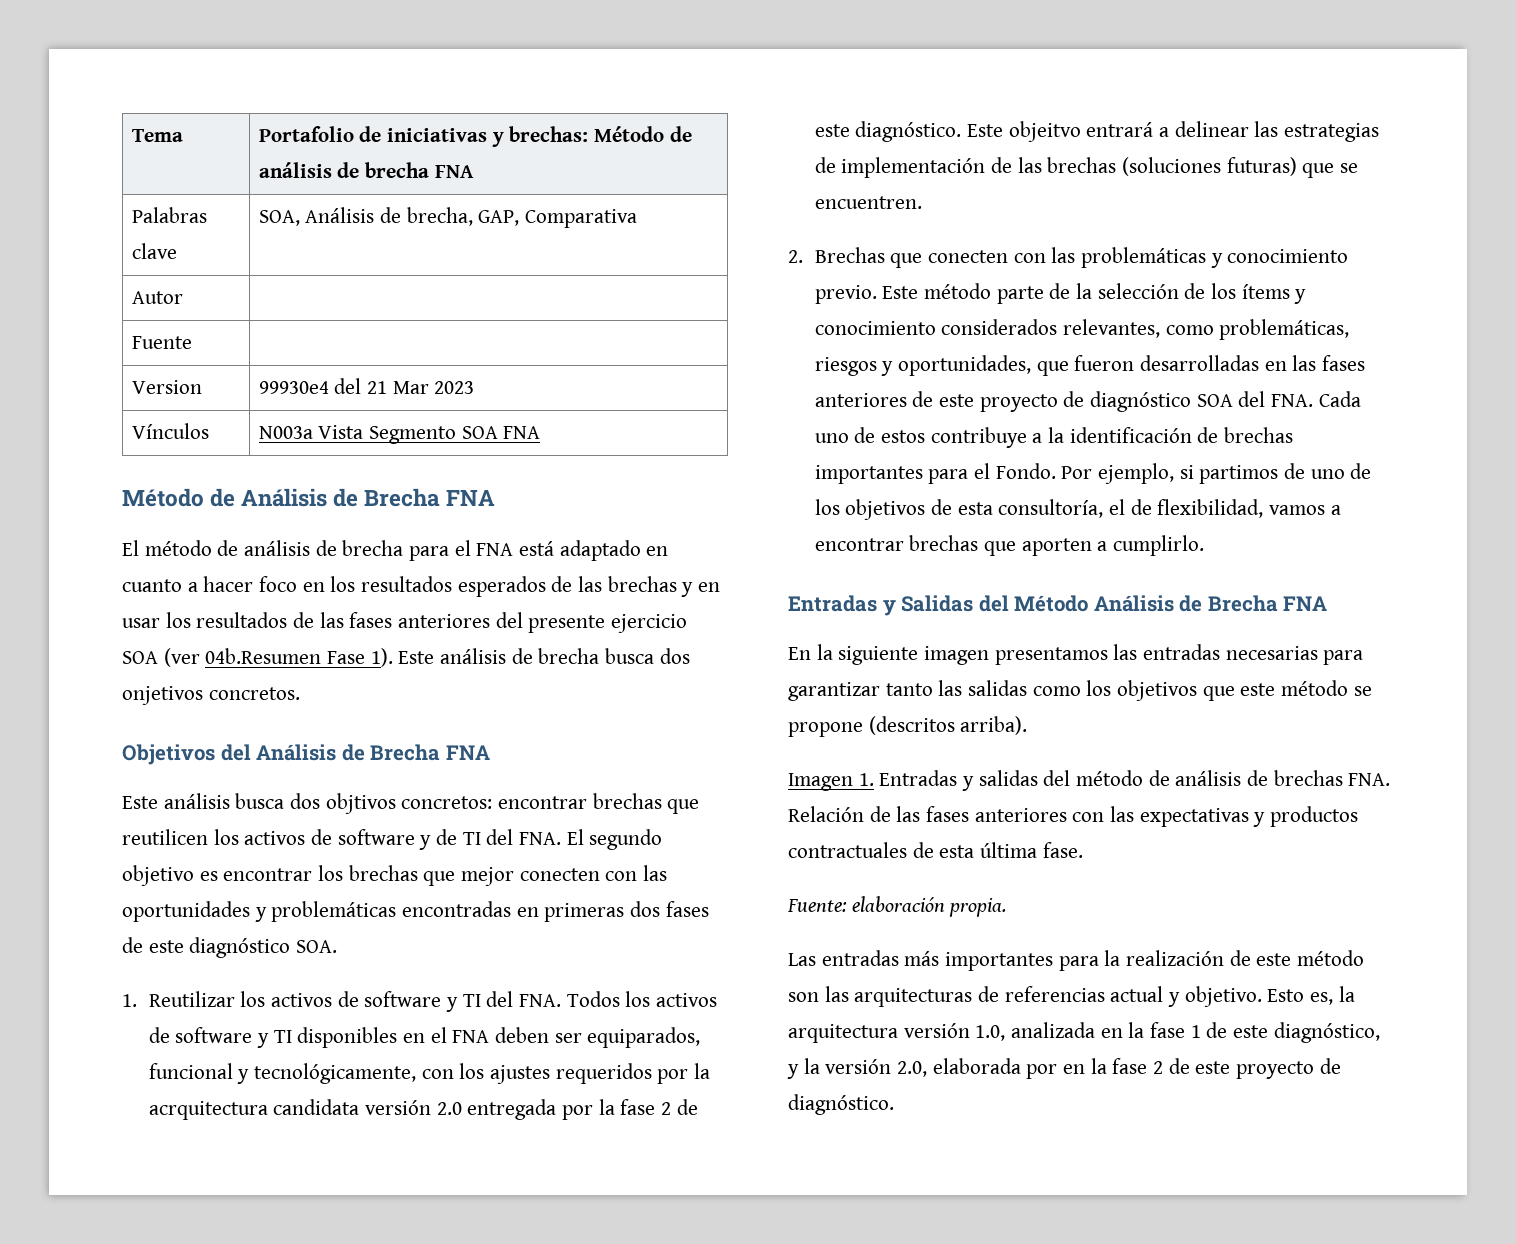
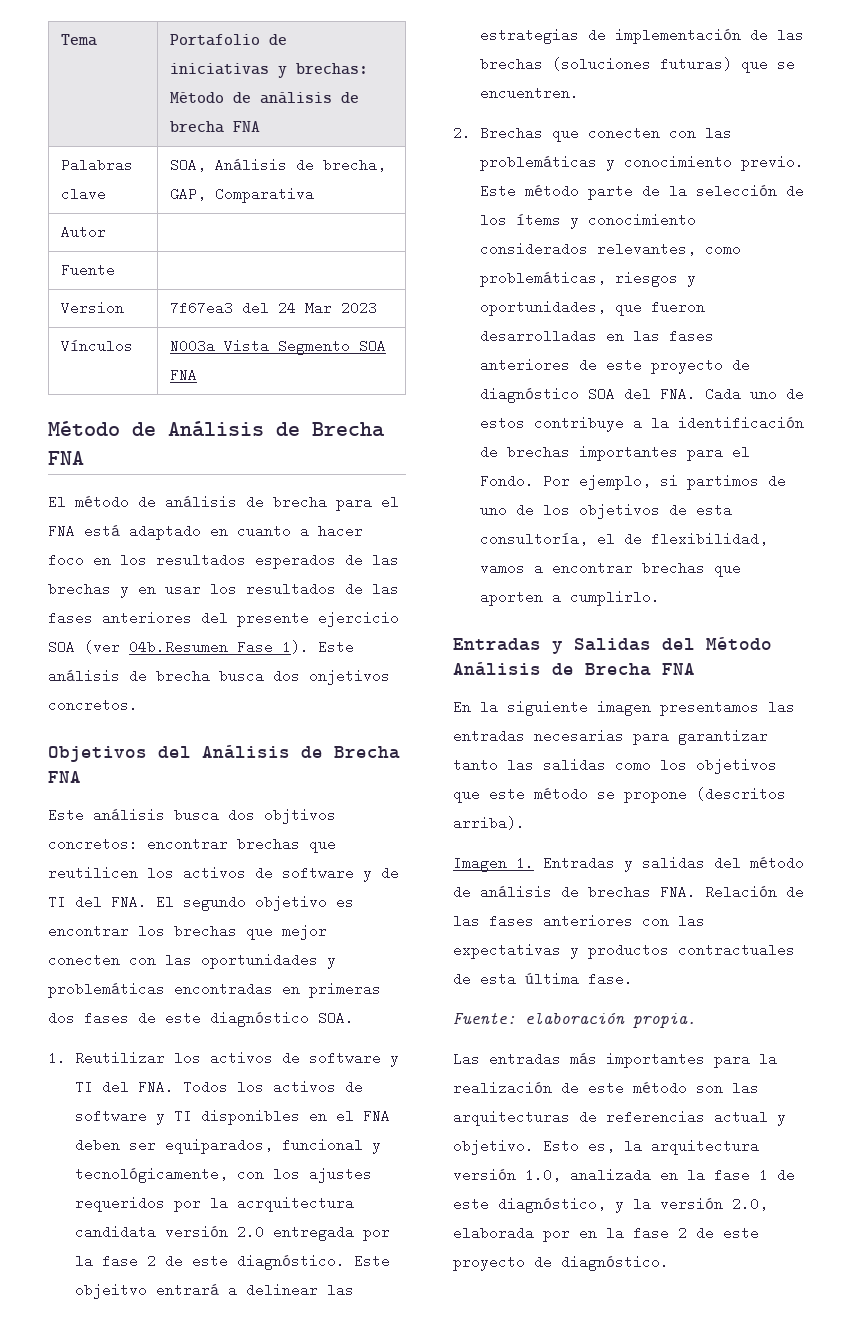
[258,378,388,394] 99930e4 del 21 -> [169,301,296,315] 7f67ea3 del 24

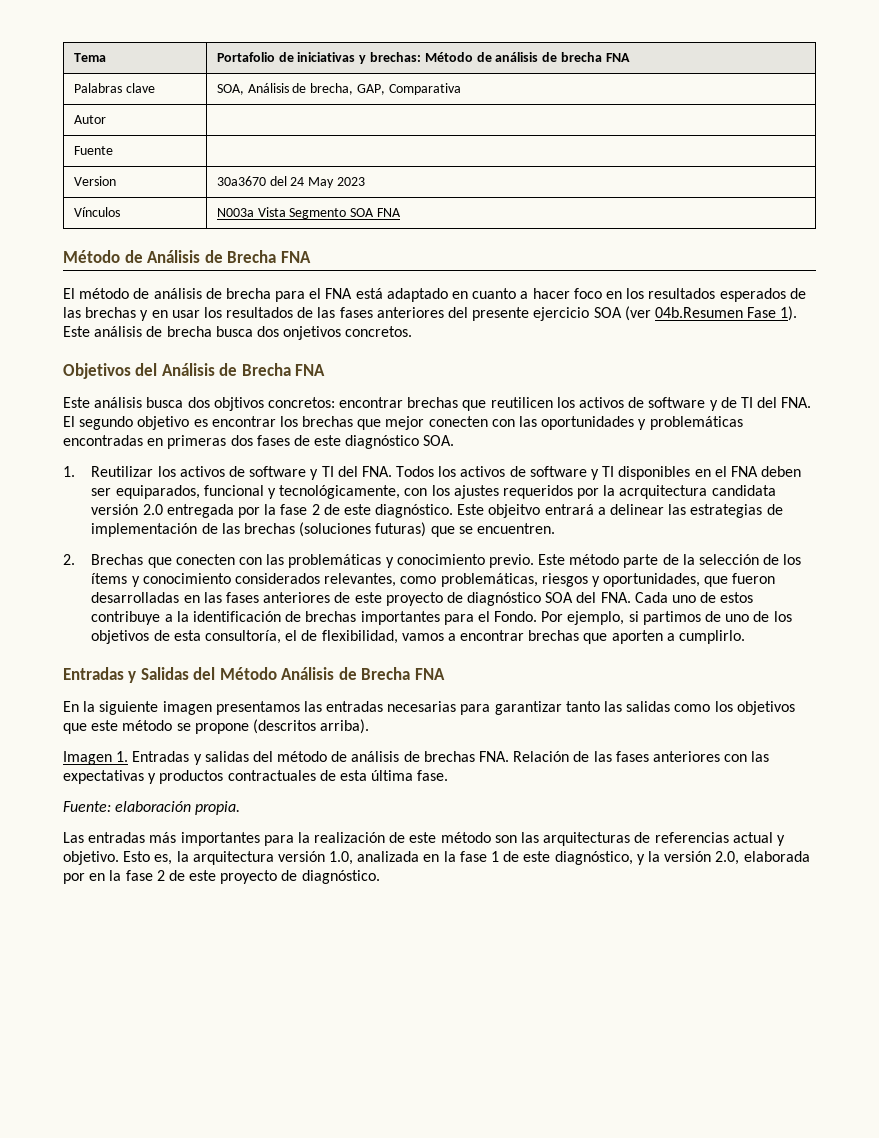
[169,301,233,315] 7f67ea3 -> [216,176,266,186] 30a3670
[304,301,332,315] Mar -> [308,177,335,188] May

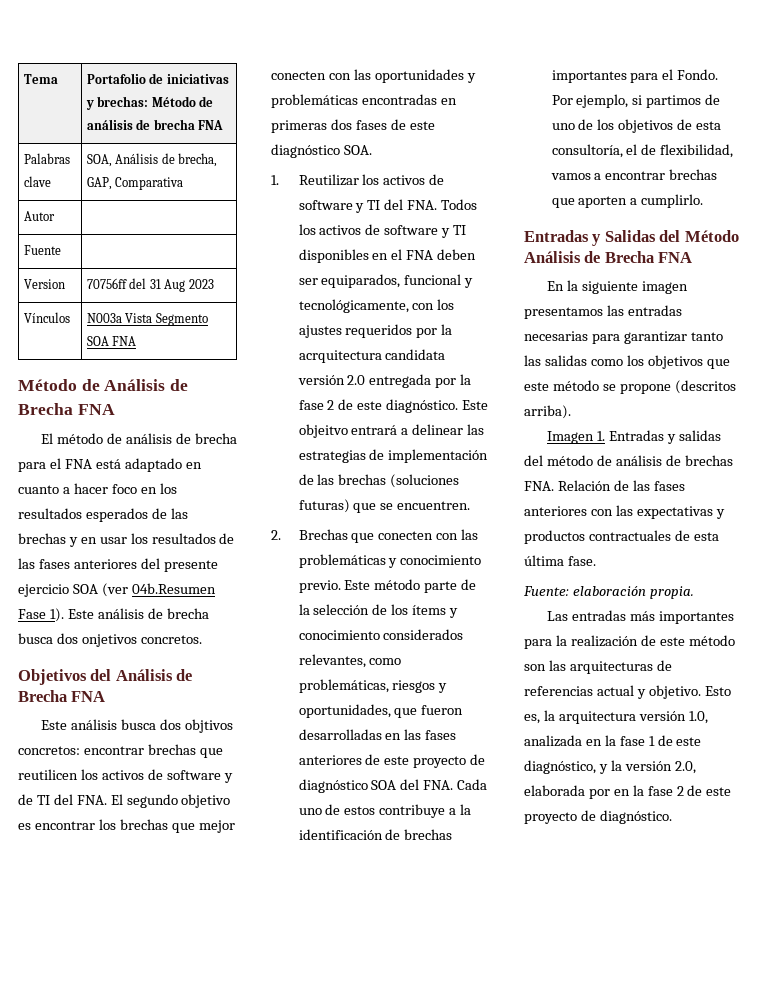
[216,176,335,188] 30a3670 del 24 May -> [86,278,186,292] 70756ff del 31 Aug

